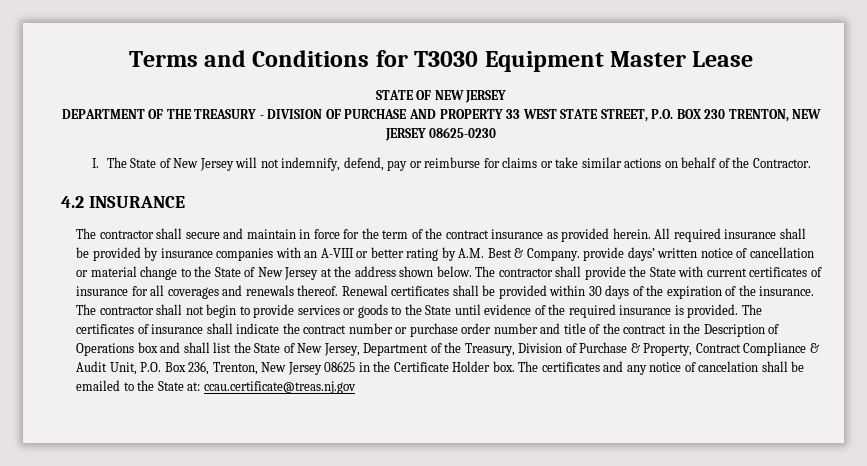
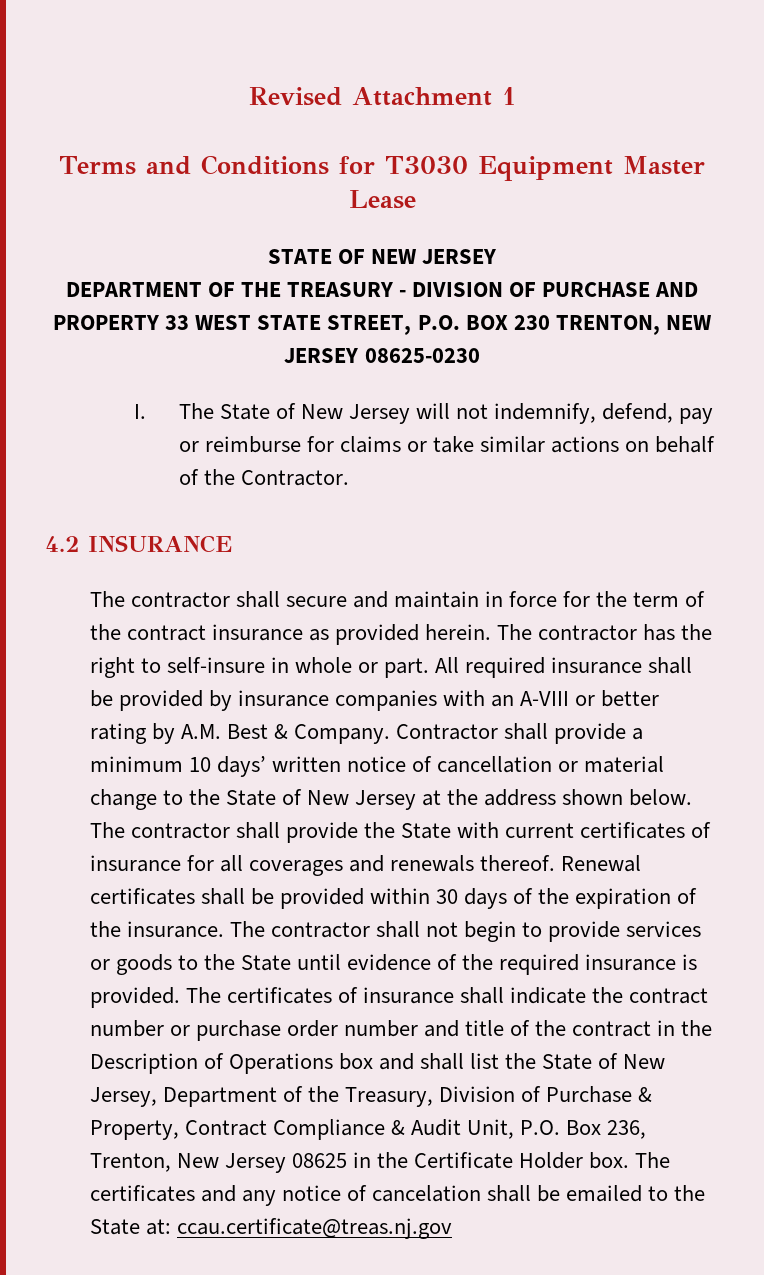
(128, 59) none -> [248,87,516,106] Revised Attachment 1 //
(651, 233) none -> [496,624,713,641] [89,657,429,678] The contractor has the right to self-insure in whole or part.
[583,247,625,261] provide -> [395,723,644,744] [89,756,211,772] Contractor shall provide a minimum 10

